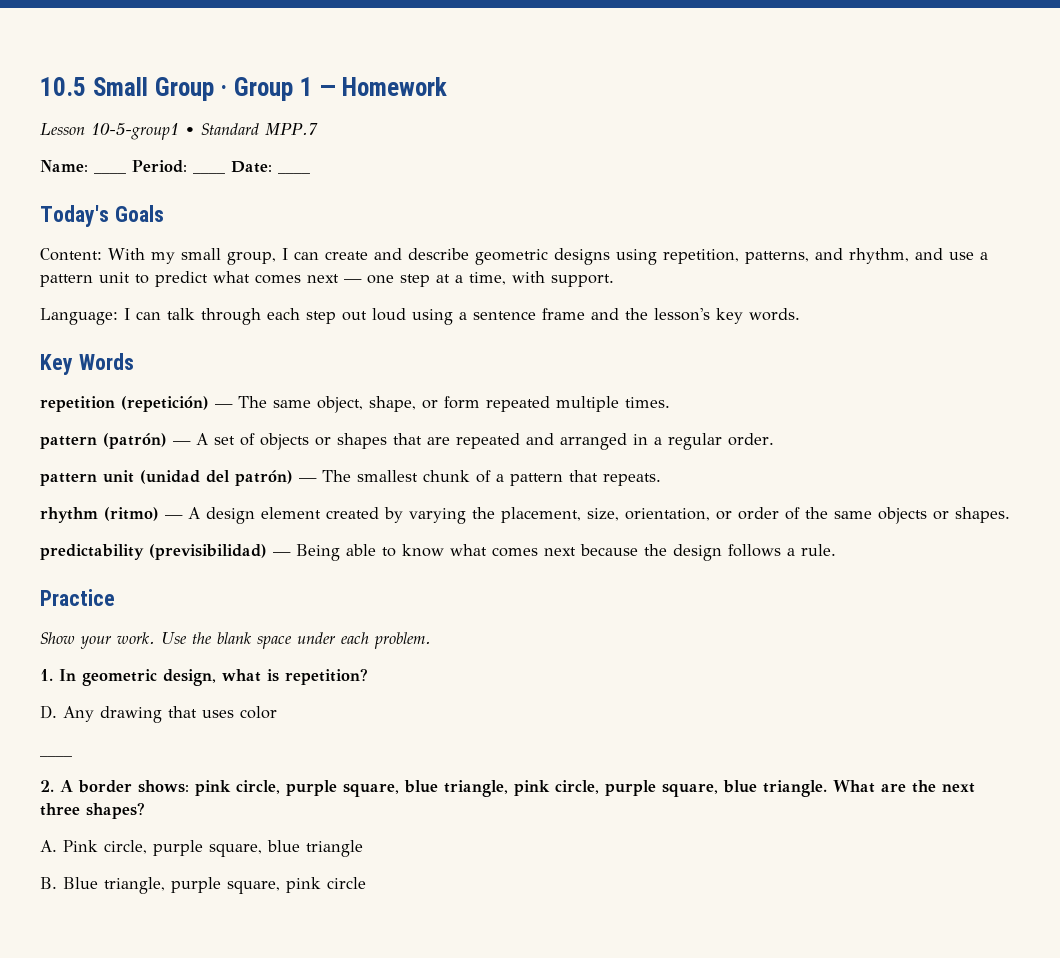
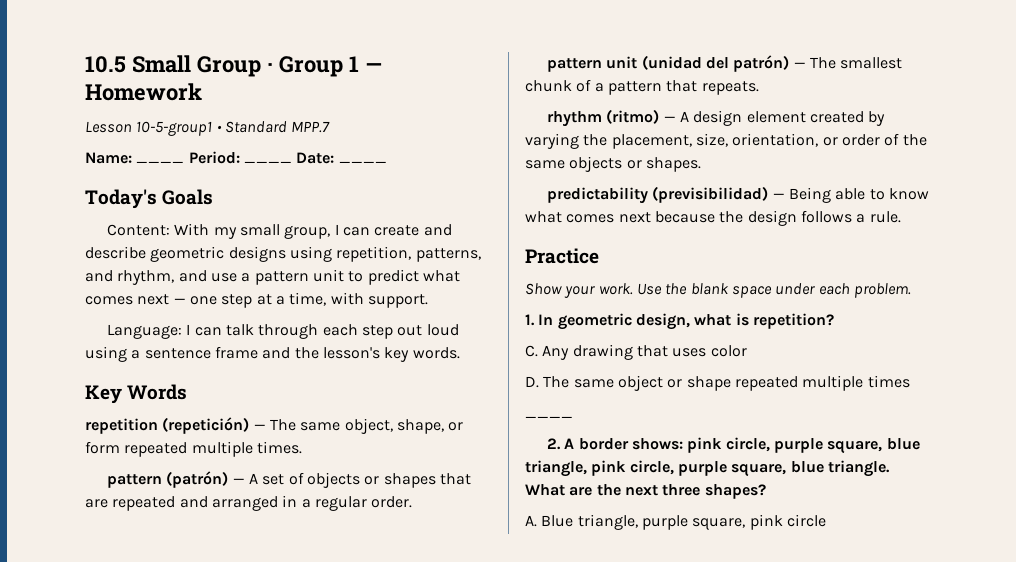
[40,705,57,719] D. -> [525,345,538,357] C.
(277, 712) none -> [525,375,910,391] // D. The same object or shape repeated multiple times
[63,840,363,857] [40,877,57,889] Pink circle, purple square, blue triangle // B. -> (537, 521) none

